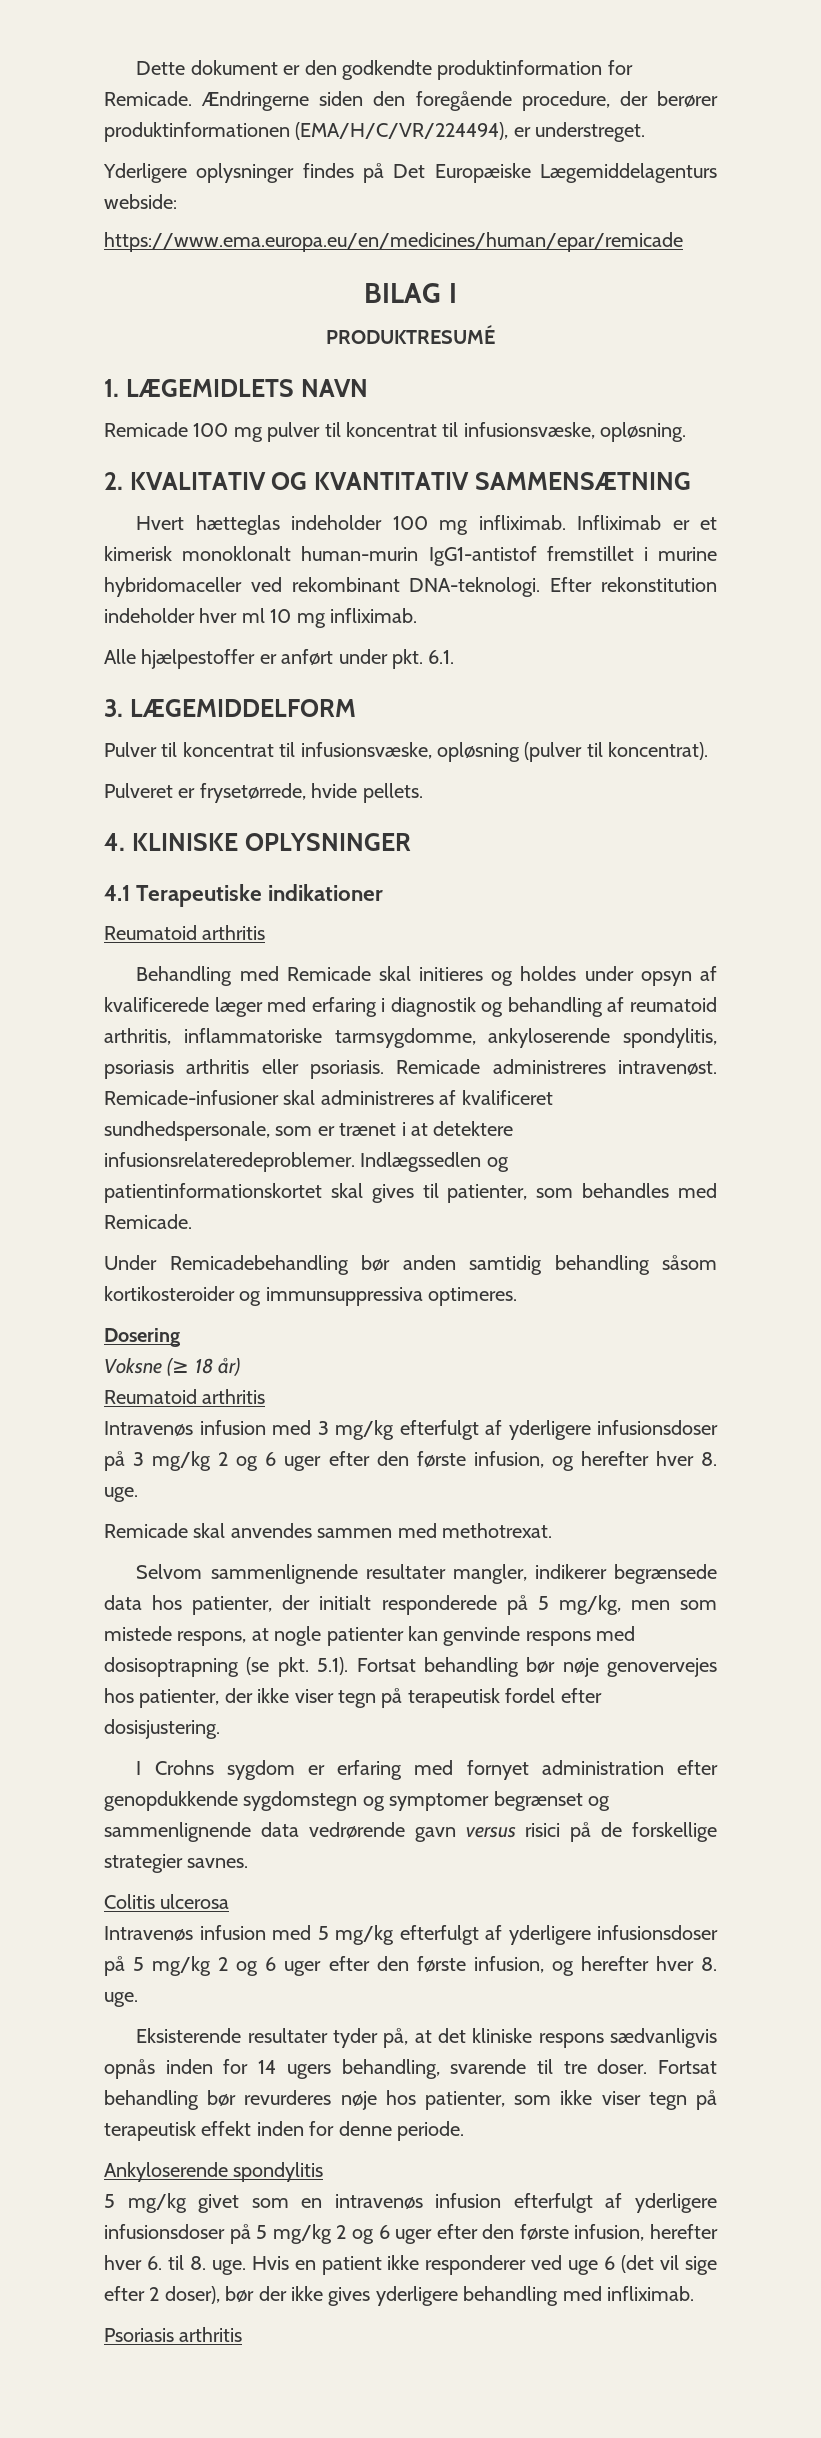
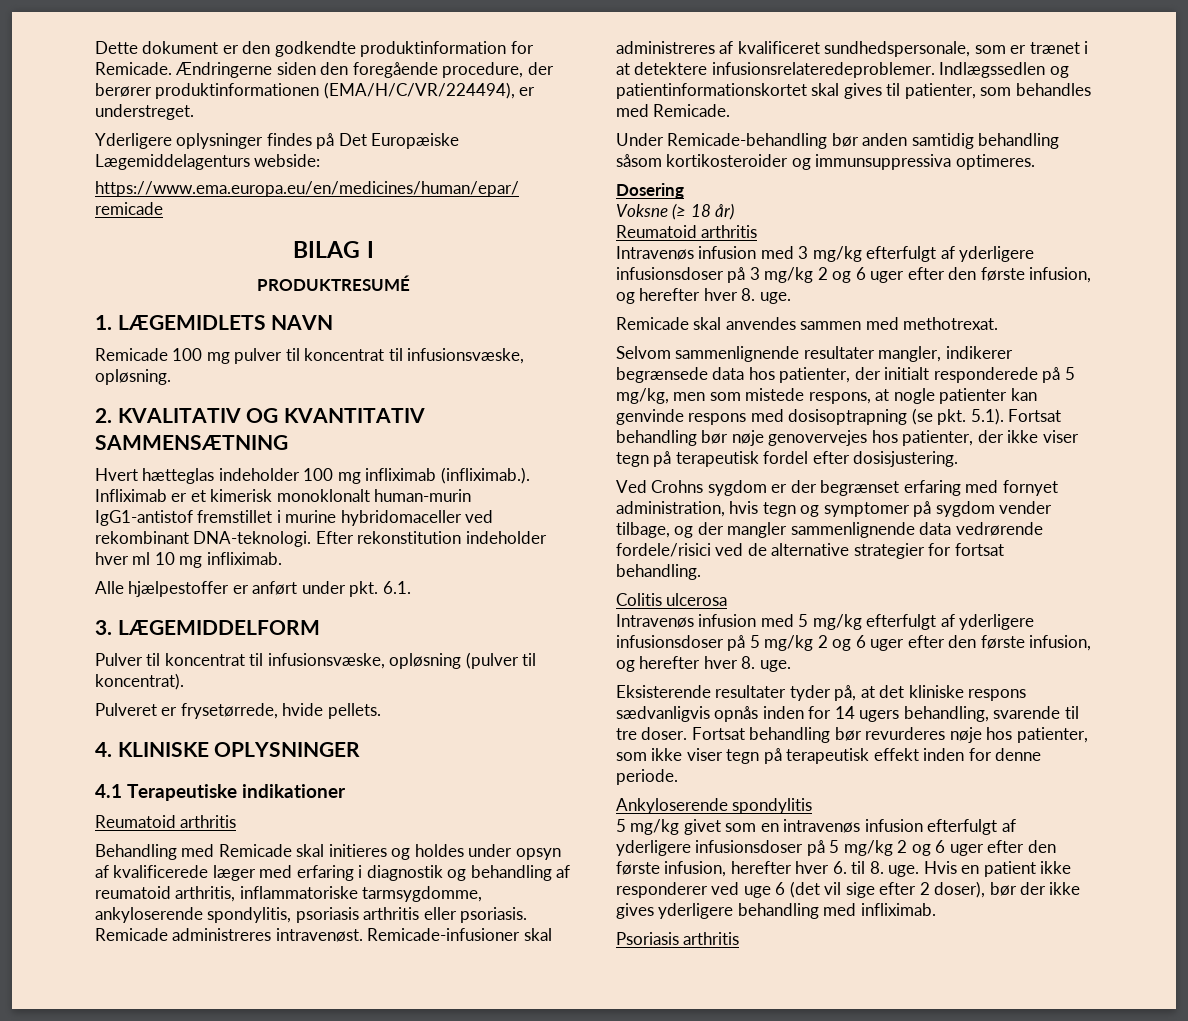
[478,515,566,530] infliximab. -> [365,467,530,484] infliximab (infliximab.).
[169,1255,349,1275] Remicadebehandling -> [667,133,828,149] Remicade-behandling
[136,1761,142,1775] I -> [616,480,647,493] Ved
(325, 1770) none -> [790,480,900,496] der begrænset
[541,1760,718,1775] [104,1791,610,1811] [104,1822,717,1842] [104,1854,249,1873] administration efter genopdukkende sygdomstegn og symptomer begrænset og sammenlignende data vedrørende gavn versus risici på de forskellige strategier savnes. -> [616,501,1053,517] [616,522,1043,538] [616,543,1004,559] [616,564,701,580] administration, hvis tegn og symptomer på sygdom vender tilbage, og der mangler sammenlignende data vedrørende fordele/risici ved de alternative strategier for fortsat behandling.

